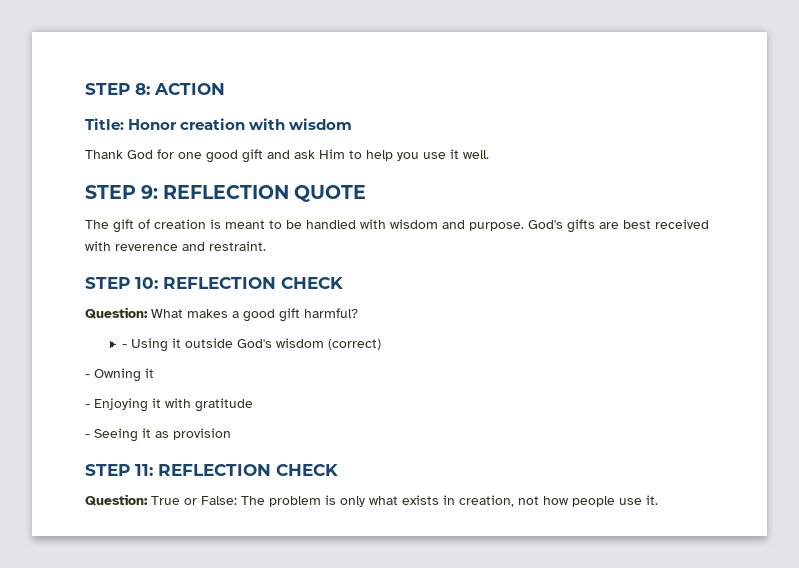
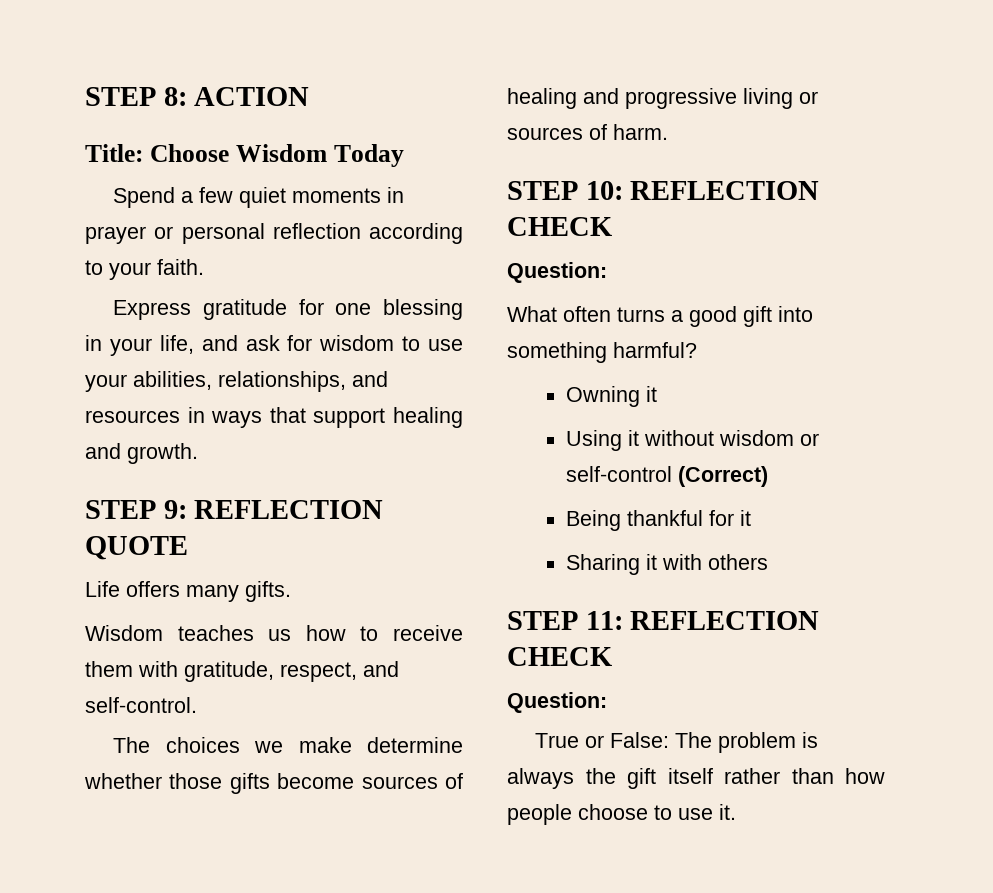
[128,118,353,130] [85,149,489,163] [85,185,367,202] [85,219,709,233] [85,241,266,251] Honor creation with wisdom // Thank God for one good gift and ask Him to help you use it well. // STEP 9: REFLECTION QUOTE // The gift of creation is meant to be handled with wisdom and purpose. God's gifts are best received with reverence and restraint. -> [149,144,404,167] [113,187,405,208] [85,223,463,244] [85,259,204,280] [113,299,463,320] [85,335,463,356] [85,371,388,392] [85,407,463,428] [85,443,198,464] [85,500,384,519] [85,536,188,560] [85,581,291,602] [85,625,463,641] [85,661,399,682] [85,697,197,713] [113,737,463,753] [84,773,463,794] [507,88,818,109] [507,124,668,140] Choose Wisdom Today // Spend a few quiet moments in prayer or personal reflection according to your faith. // Express gratitude for one blessing in your life, and ask for wisdom to use your abilities, relationships, and resources in ways that support healing and growth. // STEP 9: REFLECTION QUOTE // Life offers many gifts. // Wisdom teaches us how to receive them with gratitude, respect, and self-control. // The choices we make determine whether those gifts become sources of healing and progressive living or sources of harm.
[151,309,228,318] What makes -> [507,306,665,322] // What often turns
(300, 315) none -> [778,306,813,322] [507,342,607,363] into something
[122,338,382,352] [85,368,154,382] [85,398,253,412] [85,428,231,442] - Using it outside God's wisdom (correct) // - Owning it // - Enjoying it with gratitude // - Seeing it as provision -> [565,386,657,407] [565,430,819,451] [565,466,768,487] [565,510,751,531] [565,554,768,575] Owning it // Using it without wisdom or self-control (Correct) // Being thankful for it // Sharing it with others
(148, 500) none -> (607, 702) //
[340,495,615,507] only what exists in creation, not how people -> [507,768,885,789] [507,804,672,825] always the gift itself rather than how people choose to

